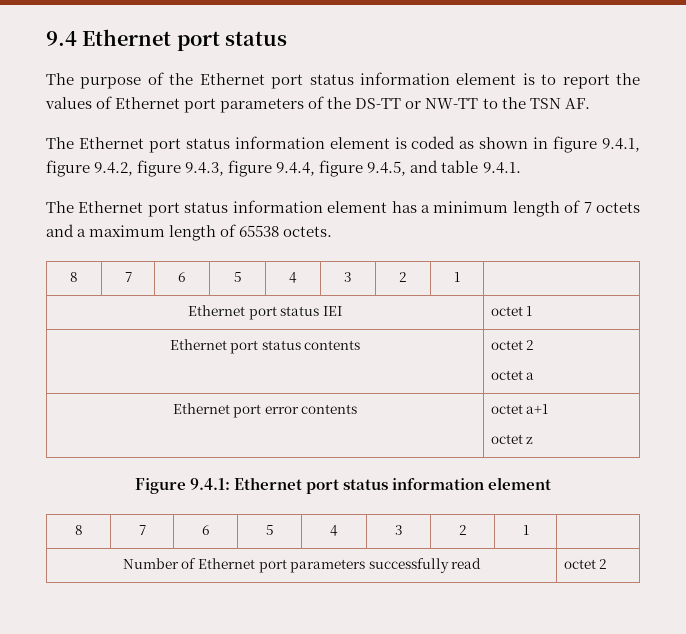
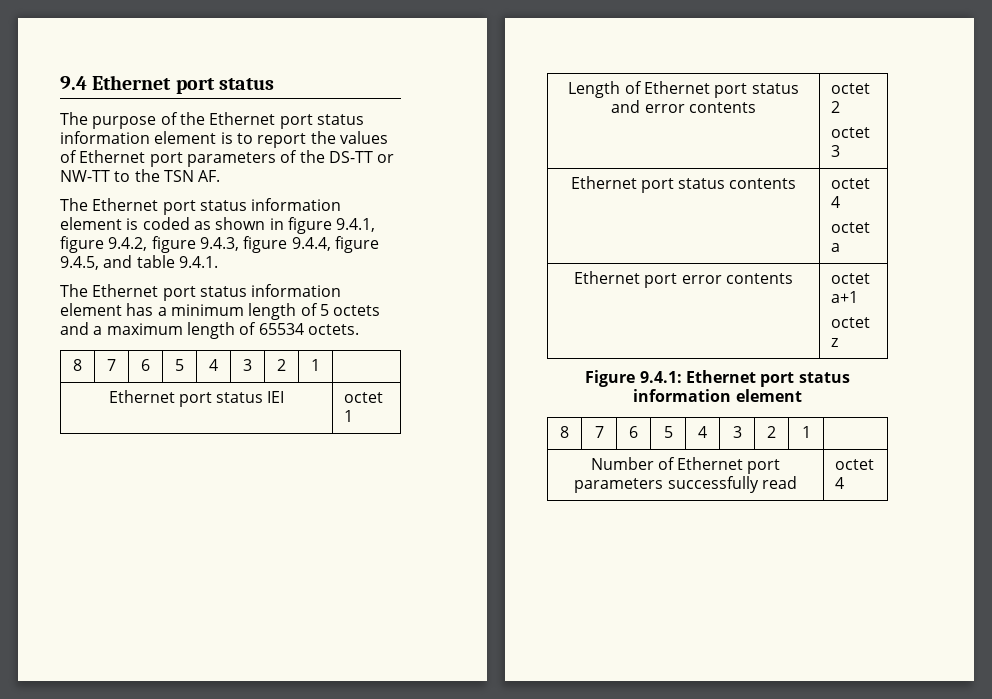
[583,202,592,213] 7 -> [319,304,329,316] 5
[239,225,280,237] 65538 -> [258,323,304,335] 65534
(533, 311) none -> [568,81,799,98] [611,100,756,113] [830,83,870,94] [830,101,840,113] [830,127,870,138] [830,145,840,157] // Length of Ethernet port status and error contents | octet 2 // octet 3
[526,340,535,350] 2 -> [830,196,840,208] 4
[599,559,608,569] 2 -> [834,477,844,489] 4

